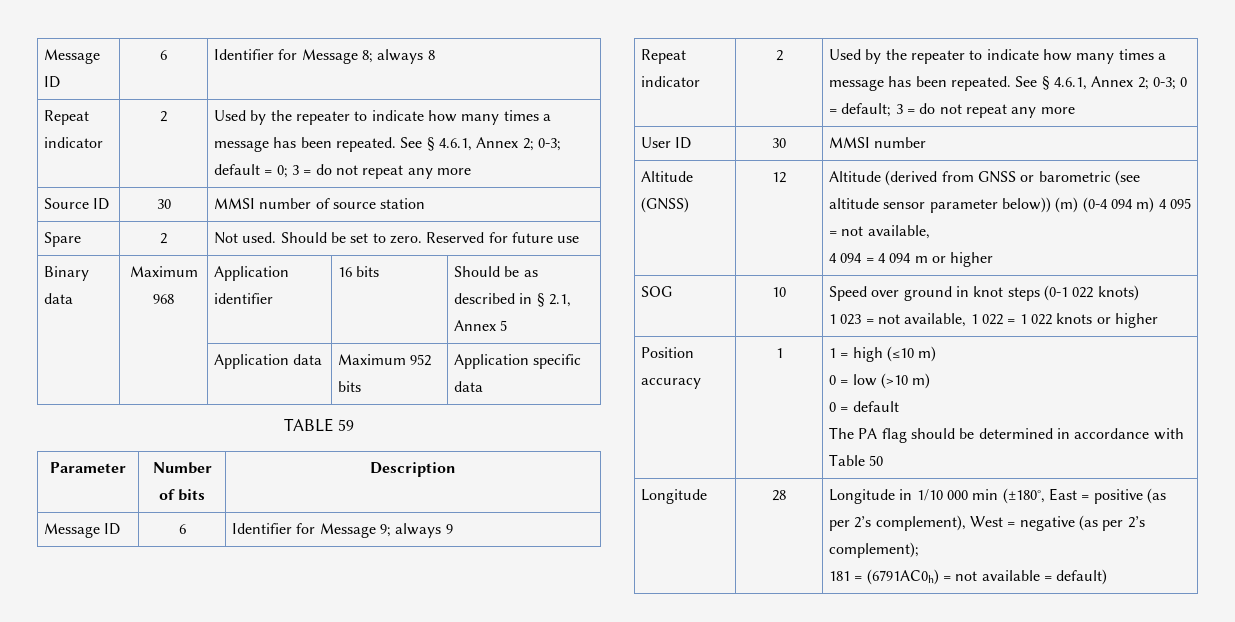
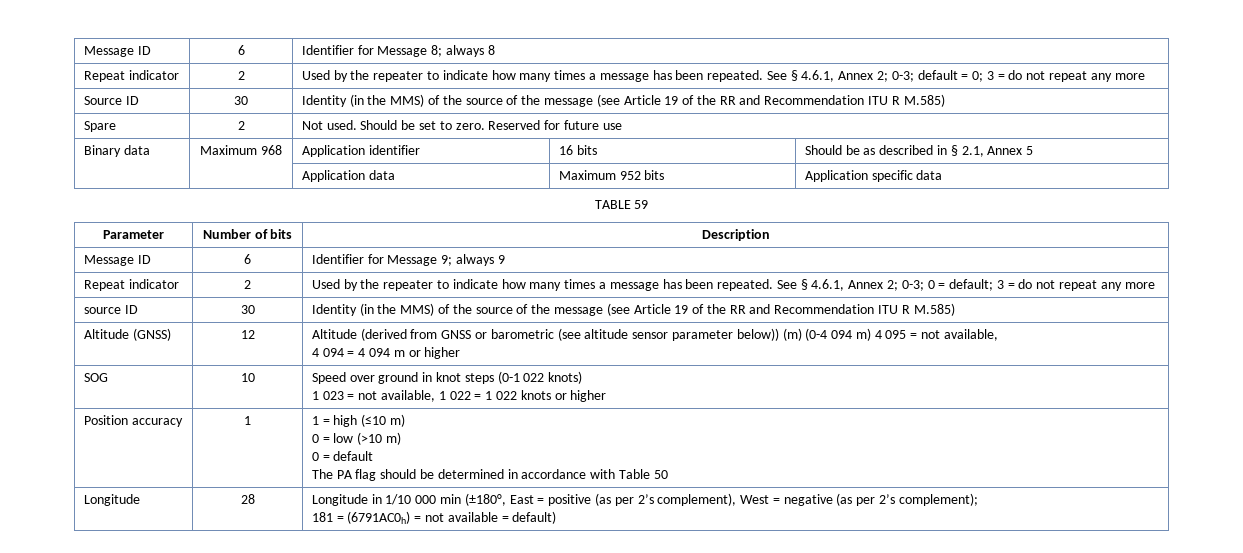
[214,198,426,209] MMSI number of source station -> [301,94,945,107] Identity (in the MMS) of the source of the message (see Article 19 of the RR and Recommendation ITU R M.585)
[641,137,692,149] [772,138,786,148] [829,137,927,148] User ID | 30 | MMSI number -> [83,305,138,314] [240,305,255,314] [311,303,955,316] source ID | 30 | Identity (in the MMS) of the source of the message (see Article 19 of the RR and Recommendation ITU R M.585)

